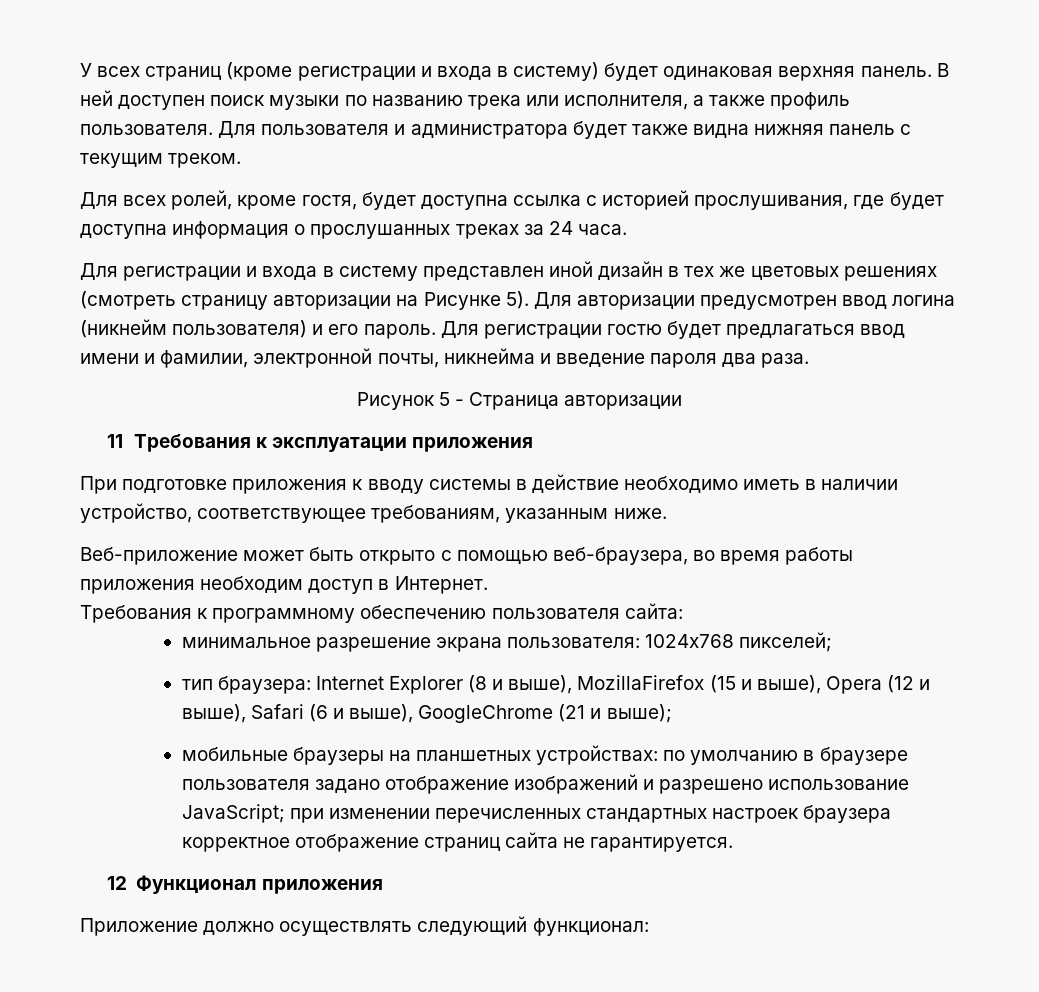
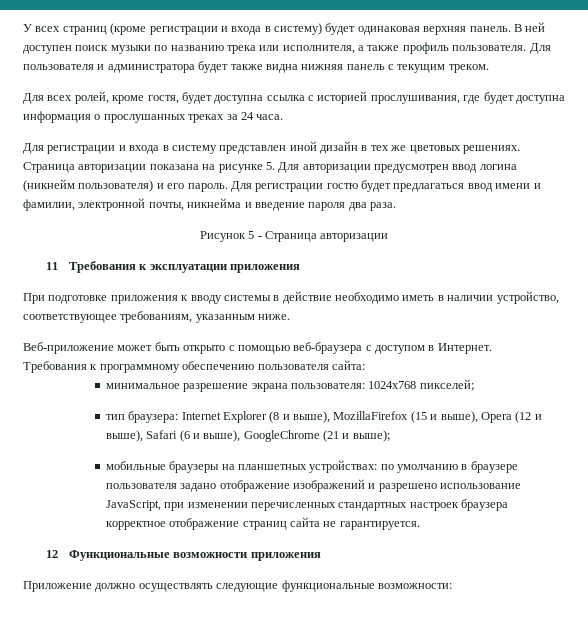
[843,266,937,281] [80,291,529,310] решениях (смотреть страницу авторизации на Рисунке 5). -> [462,145,520,154] [23,162,275,173] решениях. Страница авторизации показана на рисунке 5.
[552,547,854,565] [80,576,374,594] веб-браузера, во время работы приложения необходим доступ -> [293,342,425,354] веб-браузера с доступом
[181,804,285,823] JavaScript; -> [105,500,161,511] JavaScript,
[136,875,257,894] Функционал -> [69,550,248,561] Функциональные возможности
[417,916,649,936] следующий функционал: -> [216,580,452,592] следующие функциональные возможности:

